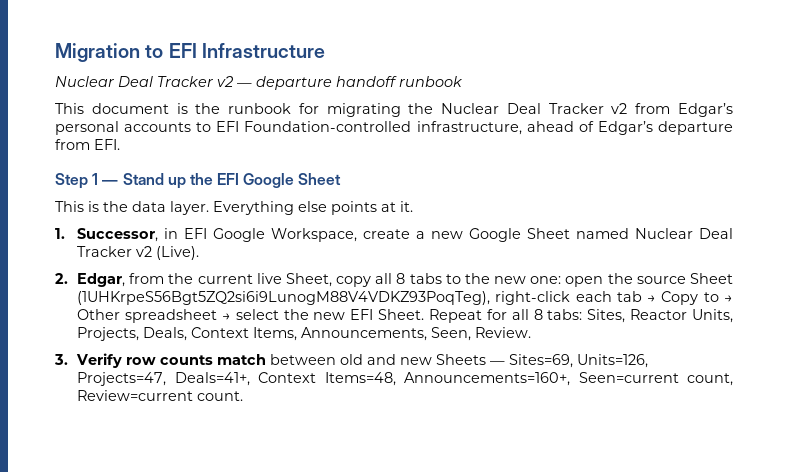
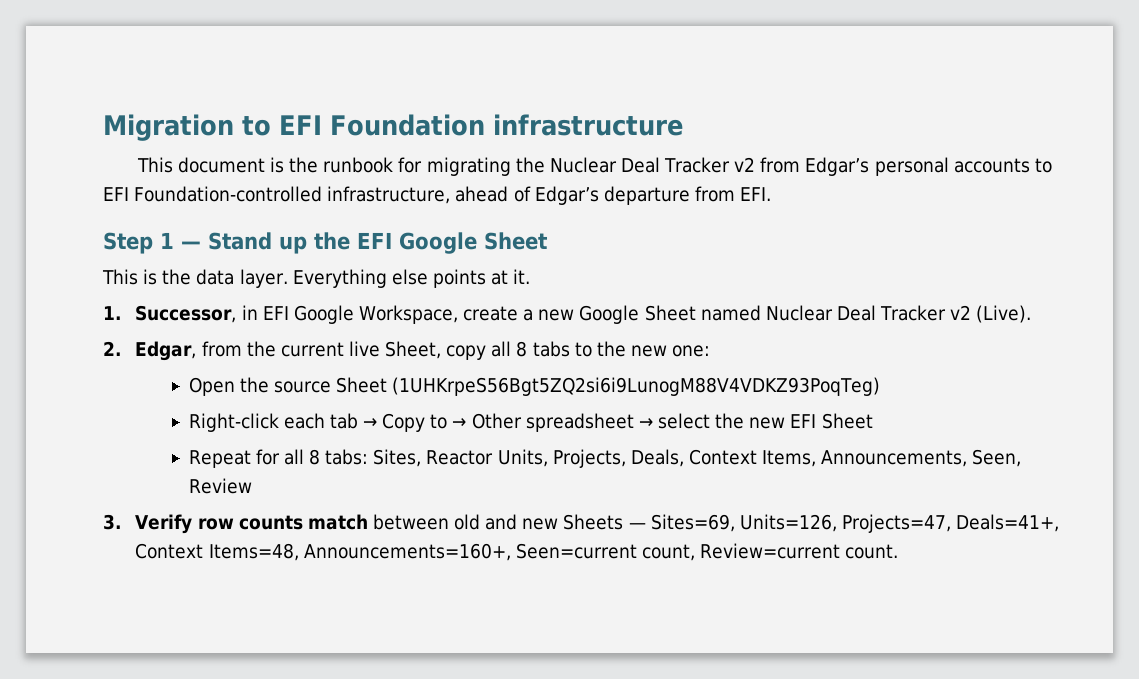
[201,43,325,58] [55,76,463,90] Infrastructure // Nuclear Deal Tracker v2 — departure handoff runbook -> [330,114,683,136] Foundation infrastructure
[565,276,604,287] open -> [188,377,235,396] // Open
[77,291,571,305] (1UHKrpeS56Bgt5ZQ2si6i9LunogM88V4VDKZ93PoqTeg), right-click -> [392,377,881,396] [188,413,279,432] (1UHKrpeS56Bgt5ZQ2si6i9LunogM88V4VDKZ93PoqTeg) // Right-click
[378,309,425,320] Sheet. -> [821,413,873,429] Sheet //
[475,327,532,338] Review. -> [188,478,252,494] Review

